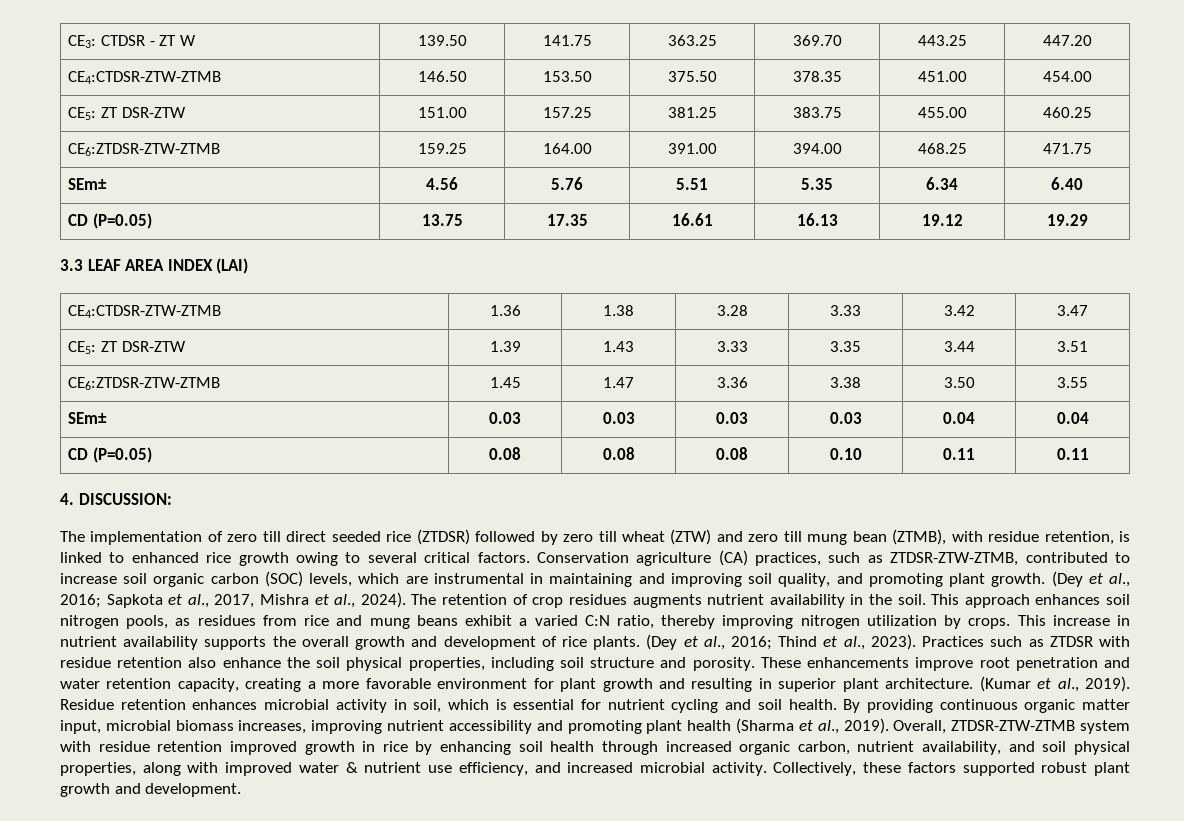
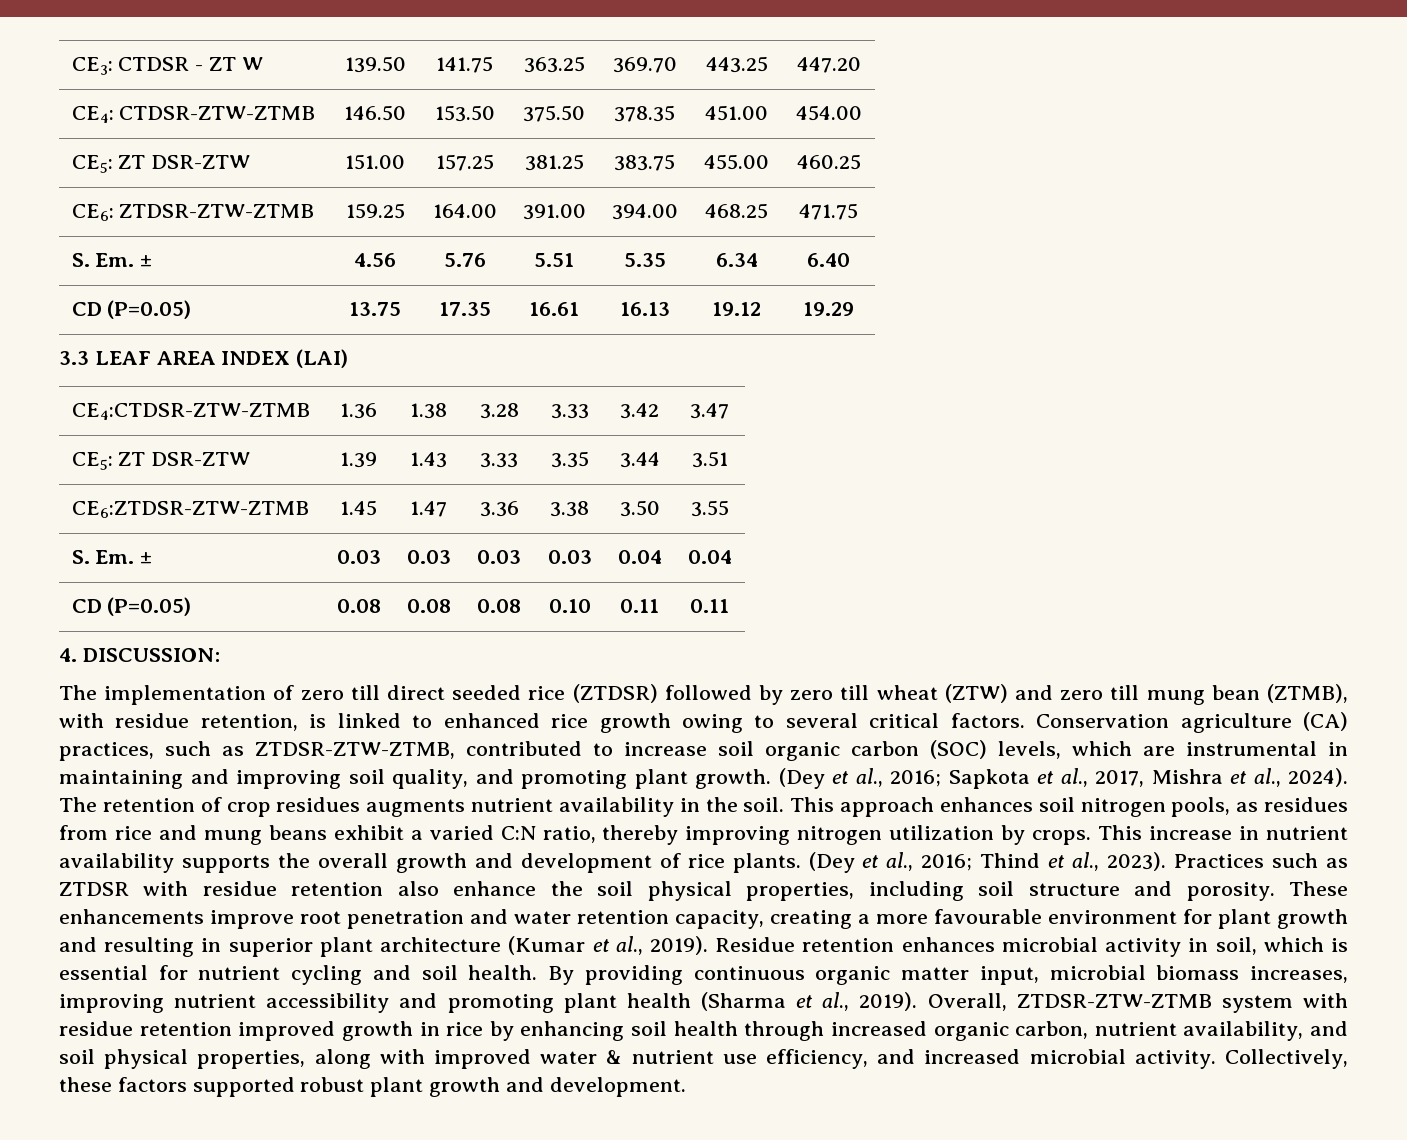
[68,71,222,84] CE4:CTDSR-ZTW-ZTMB -> [71,106,316,123] CE4: CTDSR-ZTW-ZTMB
[68,143,221,156] CE6:ZTDSR-ZTW-ZTMB -> [71,204,315,221] CE6: ZTDSR-ZTW-ZTMB
[68,178,108,190] SEm± -> [71,253,153,267] S. Em. ±
[68,412,108,424] SEm± -> [71,550,153,564] S. Em. ±
[365,678,431,689] favorable -> [934,909,1042,924] favourable
[885,678,974,689] architecture. -> [380,937,502,952] architecture

